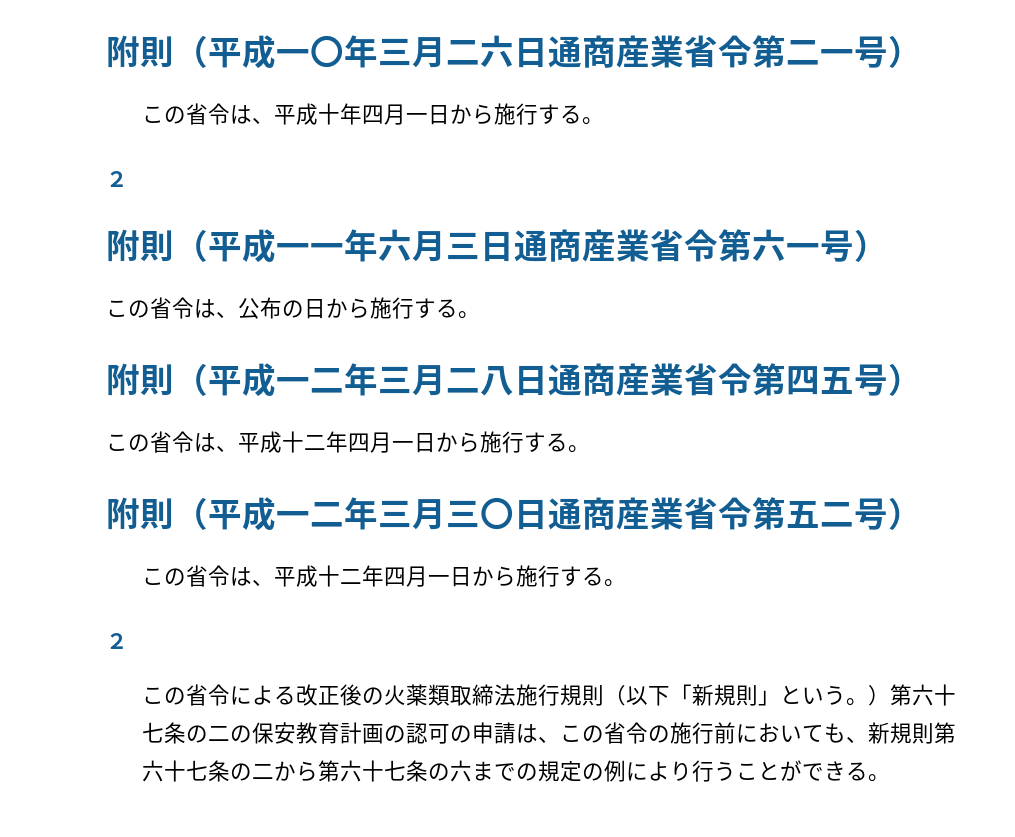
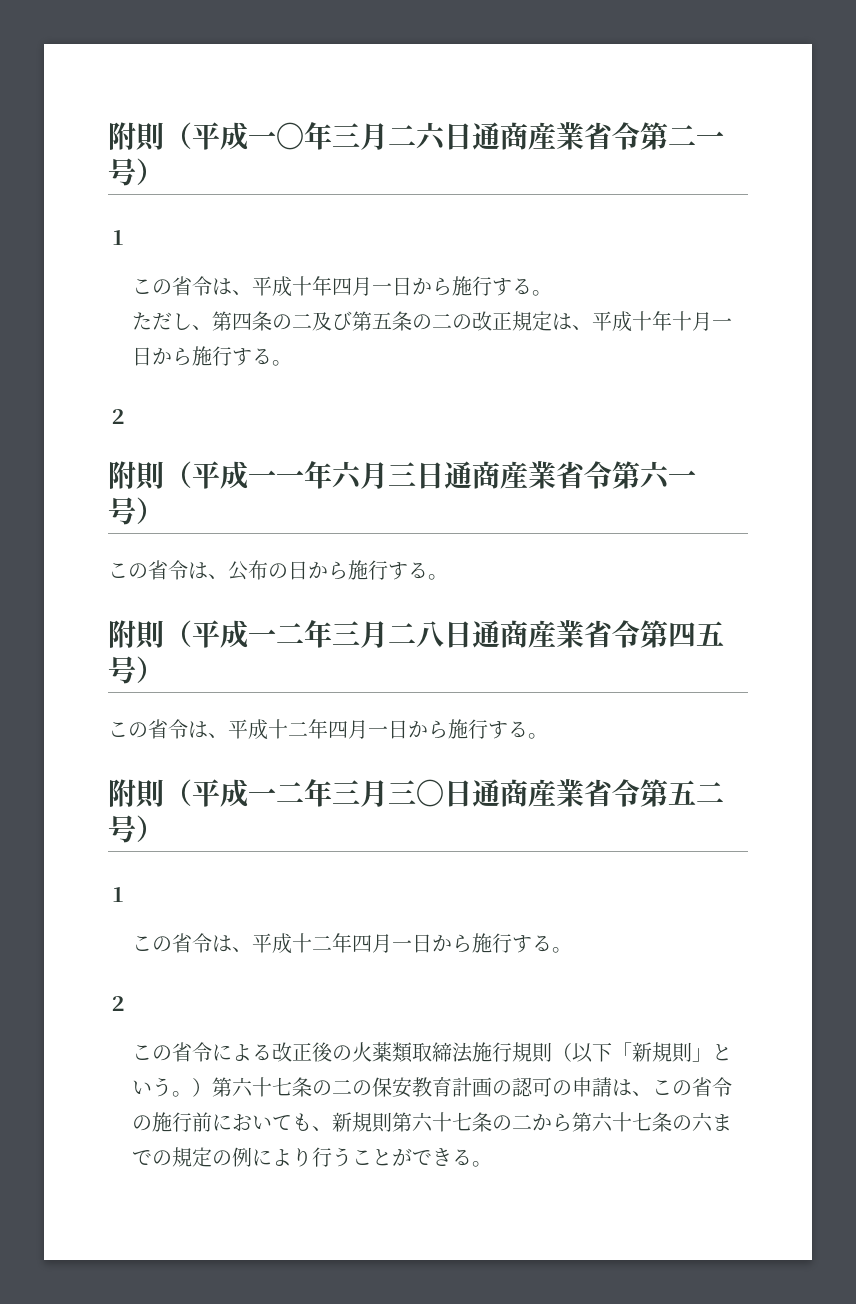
(922, 51) none -> [108,230,128,245] // １
(605, 121) none -> [131,311,732,332] [131,346,292,366] // ただし、第四条の二及び第五条の二の改正規定は、平成十年十月一日から施行する。
(922, 513) none -> [108,887,128,902] // １

